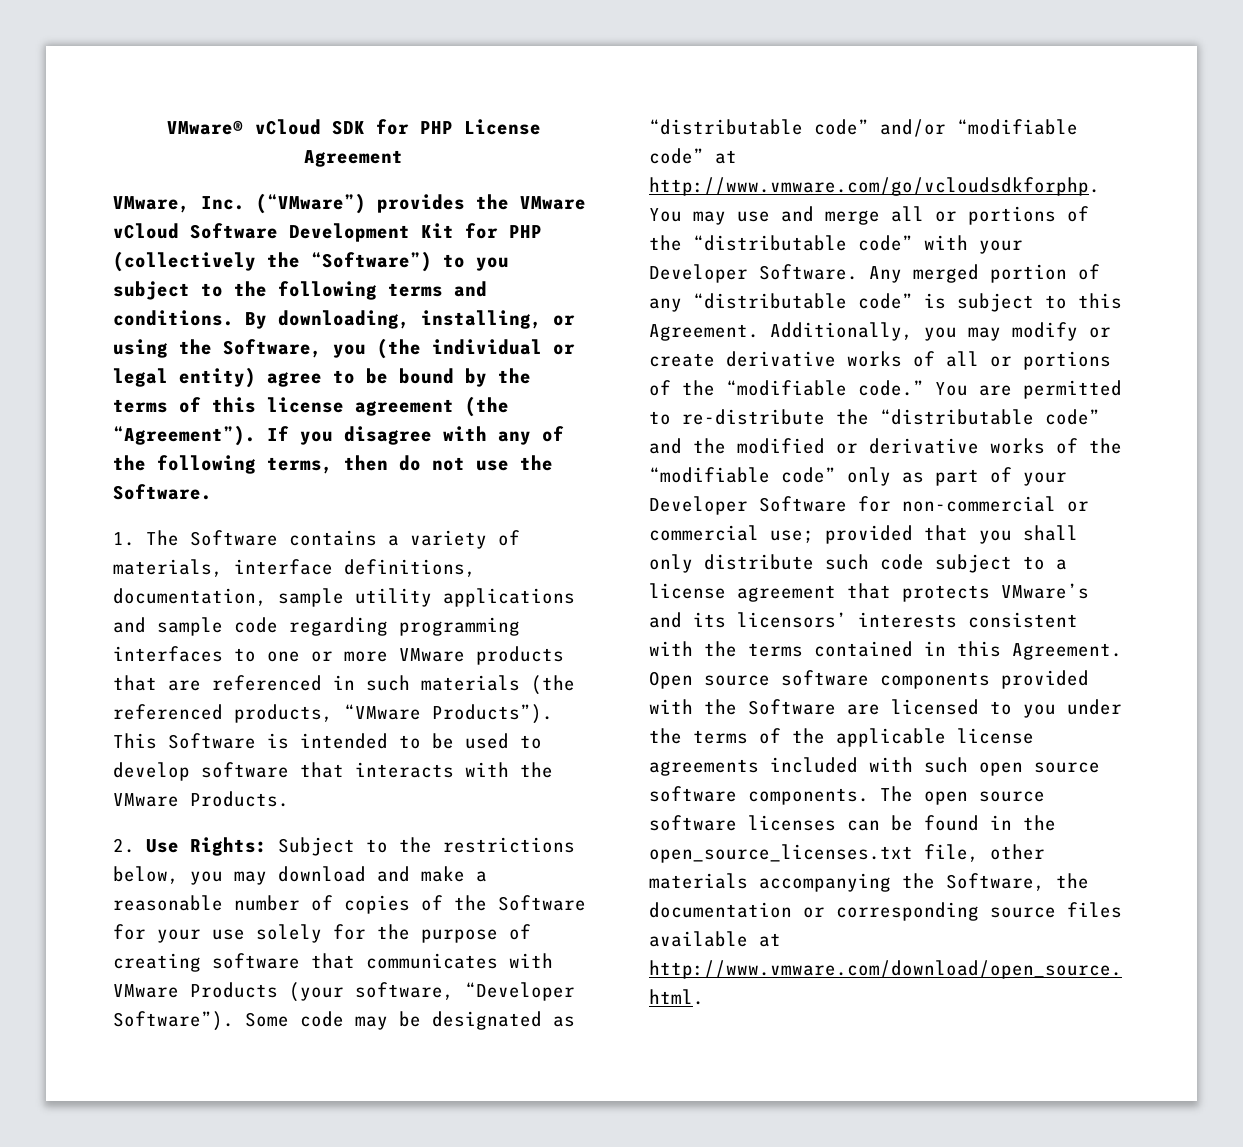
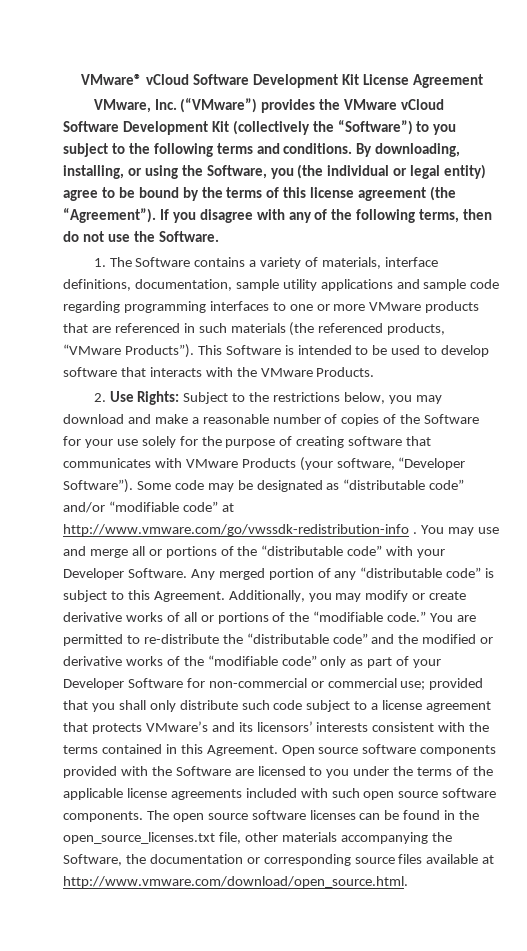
[331,119,453,135] SDK for PHP -> [193,74,359,88] Software Development Kit
[465,223,542,239] for PHP -> (229, 126) none
[649,177,1100,196] http://www.vmware.com/go/vcloudsdkforphp. -> [63,524,417,536] http://www.vmware.com/go/vwssdk-redistribution-info .

